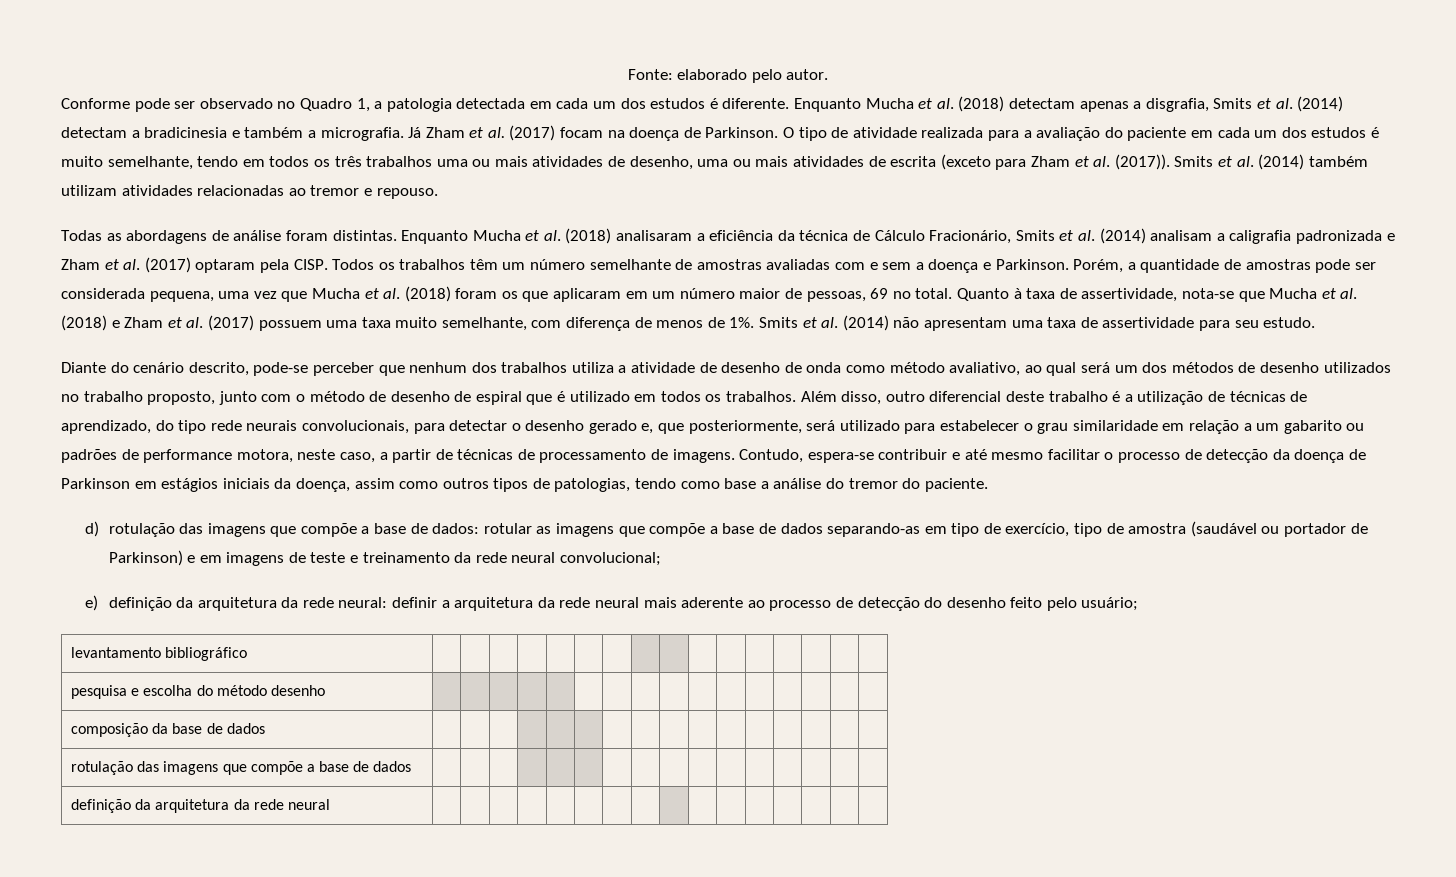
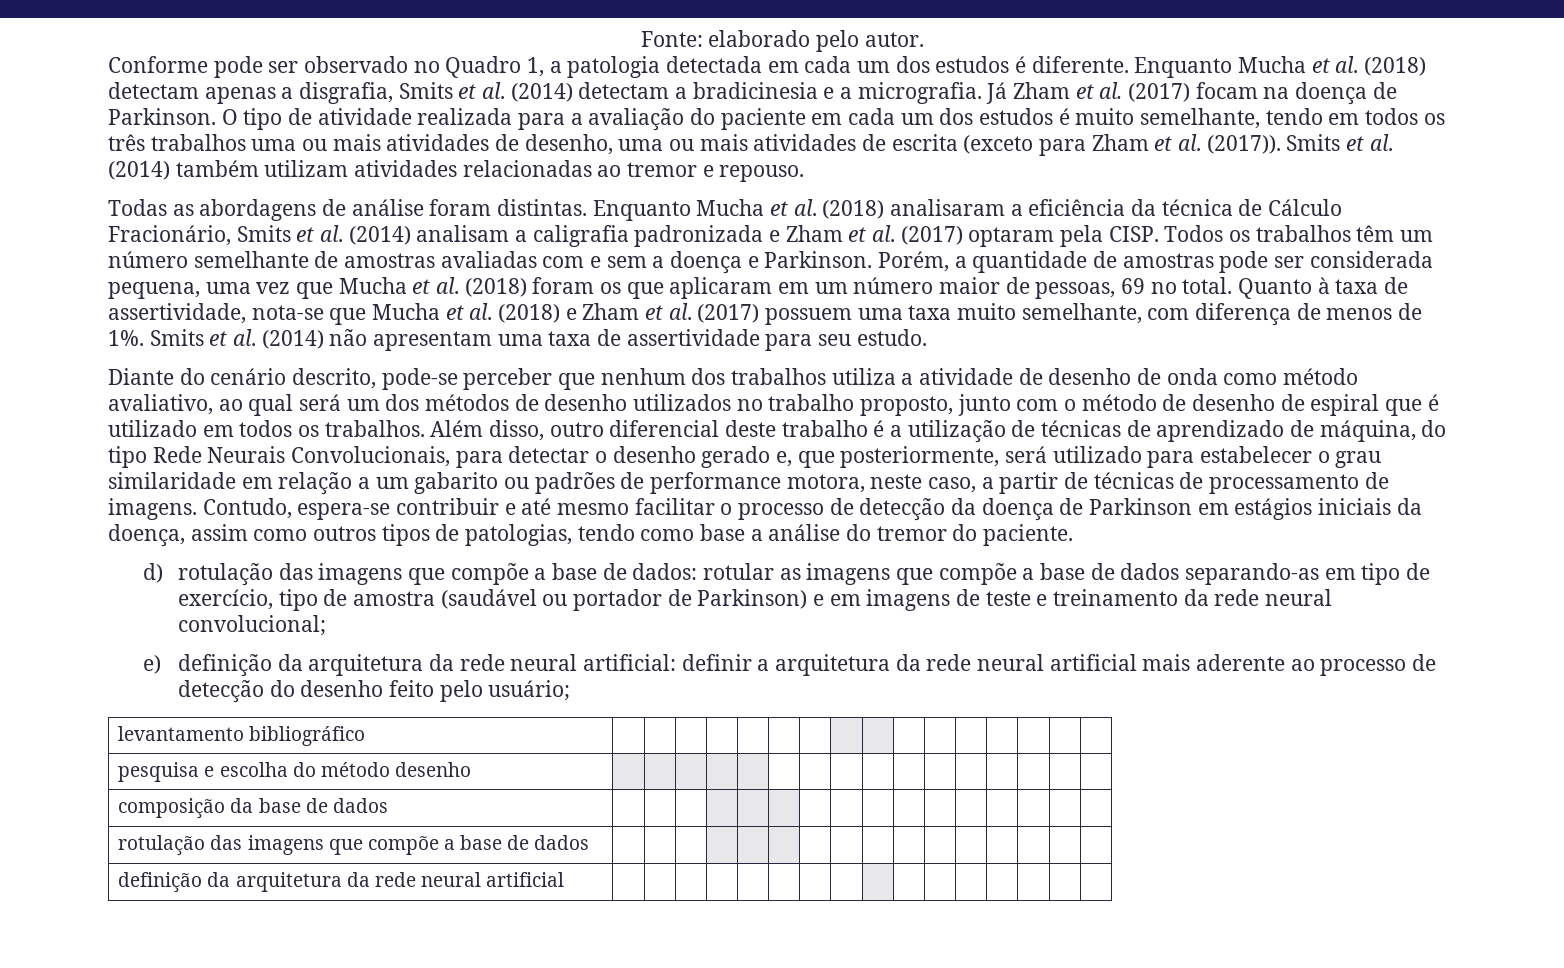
[244,127,304,138] também -> (835, 93) none
[61,420,409,434] aprendizado, do tipo rede neurais convolucionais, -> [1156,420,1447,442] [108,446,451,468] aprendizado de máquina, do tipo Rede Neurais Convolucionais,
[338,597,388,608] neural: -> [510,654,677,671] neural artificial:
(639, 602) none -> [1049,654,1137,671] artificial
(330, 804) none -> [486,872,565,887] artificial

